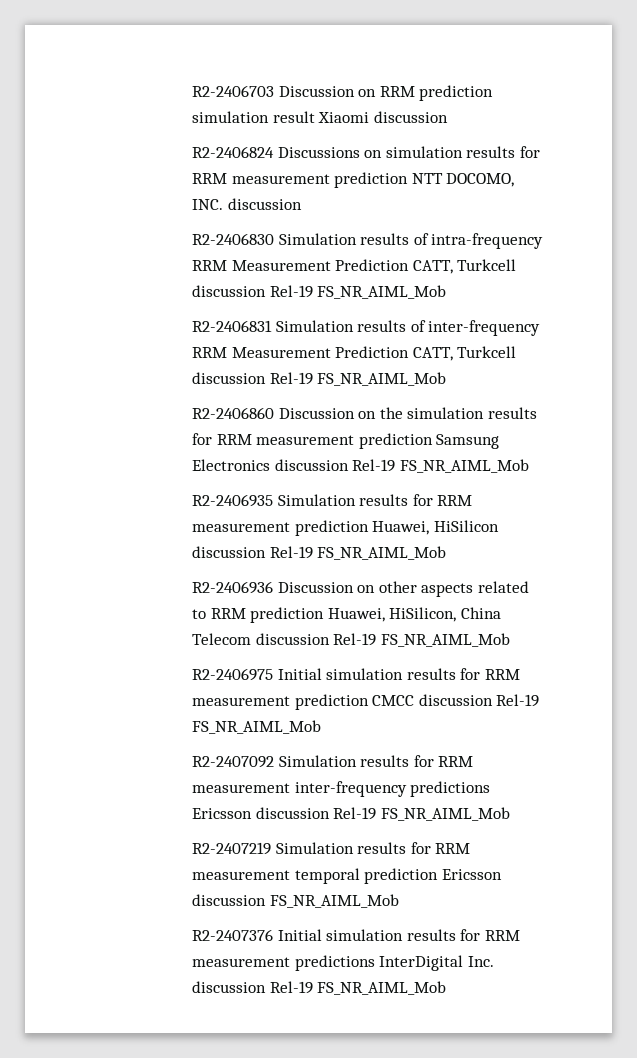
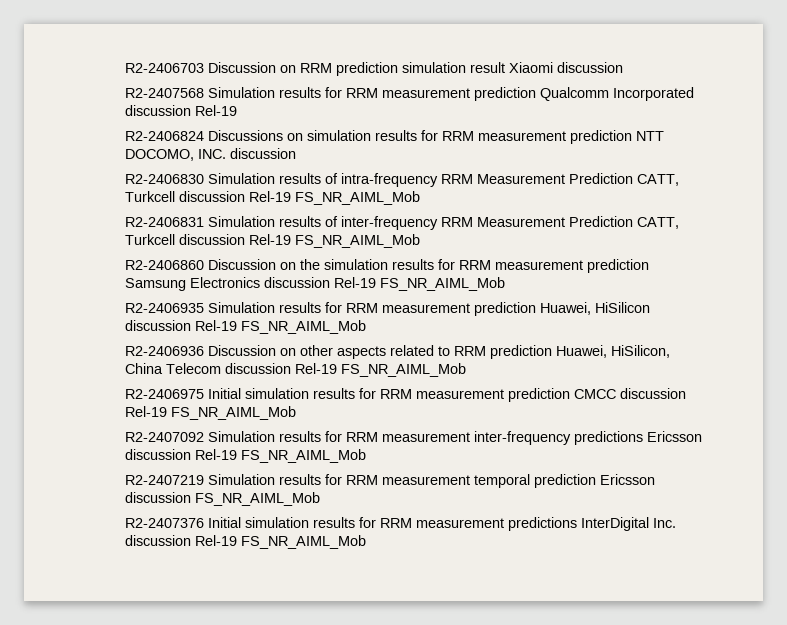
(448, 117) none -> [124,87,694,101] [124,105,237,116] // R2-2407568 Simulation results for RRM measurement prediction Qualcomm Incorporated discussion Rel-19

